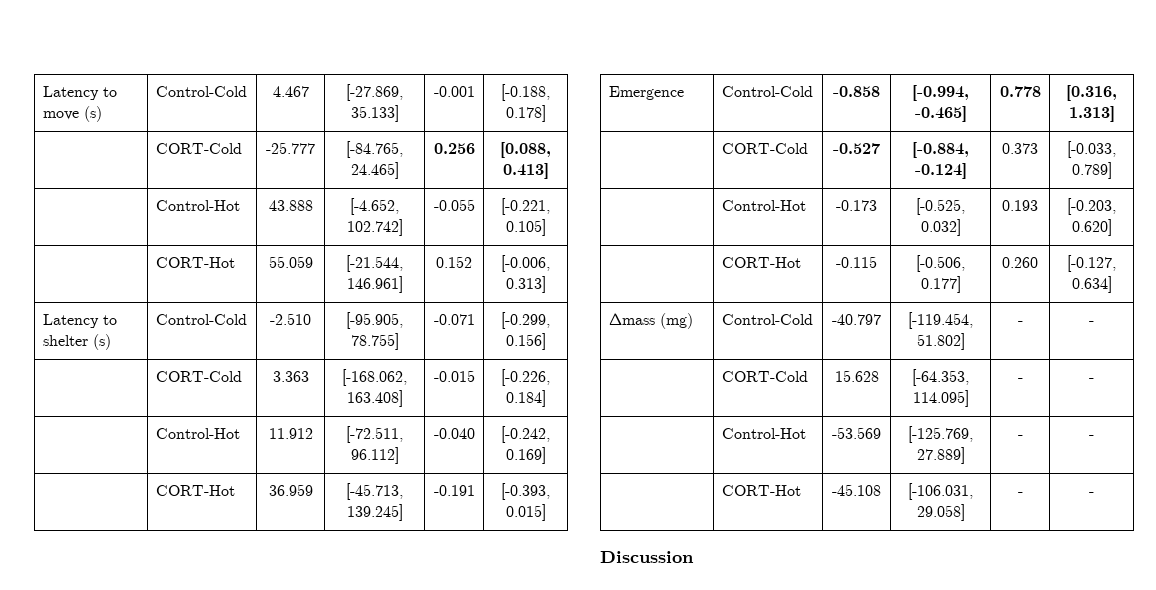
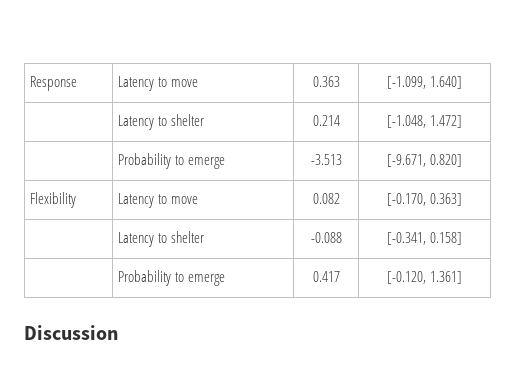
[42,86,117,100] [42,106,102,122] [155,86,247,97] [272,86,309,97] [346,84,403,101] [350,105,399,122] [433,86,475,97] [501,84,550,101] [505,105,546,122] [155,143,242,154] [266,142,315,154] [346,141,403,158] [350,162,399,179] [433,143,475,154] [500,142,551,158] [502,163,549,179] [155,200,240,211] [268,200,313,211] [350,198,399,215] [346,219,403,236] [433,199,475,211] [501,198,550,215] [505,219,546,236] [155,257,235,268] [268,256,313,268] [346,255,403,272] [346,276,403,293] [436,256,472,268] [501,255,550,272] [505,276,546,293] [42,314,117,328] [42,334,111,350] [155,314,247,325] [270,313,311,325] [346,312,403,329] [350,333,399,350] [433,314,475,325] [501,312,550,329] [505,333,546,350] [155,371,242,382] [272,371,309,382] [342,369,407,386] [346,390,403,407] [433,370,475,382] [501,369,550,386] [505,390,546,407] [155,428,240,439] [268,428,313,439] [346,426,403,443] [350,447,399,464] [433,428,475,439] [501,426,550,443] [505,447,546,464] [155,485,235,496] [268,484,313,496] [346,483,403,500] [346,504,403,521] [433,485,475,496] [501,483,550,500] [505,504,546,521] [608,86,684,100] [721,86,813,97] [833,86,880,97] [912,85,969,101] [914,106,967,122] [999,86,1041,97] [1066,85,1117,101] [1068,106,1115,122] [721,143,808,154] [833,143,880,154] [912,142,969,158] [914,163,967,179] [1002,143,1038,154] [1067,141,1116,158] [1071,162,1112,179] [721,200,806,211] [836,200,877,211] [916,198,965,215] [920,219,961,236] [1002,200,1038,211] [1067,198,1116,215] [1071,219,1112,236] [721,257,801,268] [836,256,877,268] [916,255,965,272] [920,276,961,293] [1002,257,1038,268] [1067,255,1116,272] [1071,276,1112,293] [608,312,693,329] [721,314,813,325] [832,314,881,325] [908,312,973,329] [916,333,965,350] [1017,321,1023,325] [1089,321,1094,325] [721,371,808,382] [834,370,879,382] [912,369,969,386] [912,390,969,407] [1017,378,1023,382] [1089,378,1094,382] [721,428,806,439] [832,427,881,439] [908,426,973,443] [916,447,965,464] [1017,435,1023,439] [1089,435,1094,439] [721,485,801,496] [832,484,881,496] [908,483,973,500] [916,504,965,521] [1017,492,1023,496] [1089,492,1094,496] Latency to move (s) | Control-Cold | 4.467 | [-27.869, 35.133] | -0.001 | [-0.188, 0.178] // | CORT-Cold | -25.777 | [-84.765, 24.465] | 0.256 | [0.088, 0.413] // | Control-Hot | 43.888 | [-4.652, 102.742] | -0.055 | [-0.221, 0.105] // | CORT-Hot | 55.059 | [-21.544, 146.961] | 0.152 | [-0.006, 0.313] // Latency to shelter (s) | Control-Cold | -2.510 | [-95.905, 78.755] | -0.071 | [-0.299, 0.156] // | CORT-Cold | 3.363 | [-168.062, 163.408] | -0.015 | [-0.226, 0.184] // | Control-Hot | 11.912 | [-72.511, 96.112] | -0.040 | [-0.242, 0.169] // | CORT-Hot | 36.959 | [-45.713, 139.245] | -0.191 | [-0.393, 0.015] // Emergence | Control-Cold | -0.858 | [-0.994, -0.465] | 0.778 | [0.316, 1.313] // | CORT-Cold | -0.527 | [-0.884, -0.124] | 0.373 | [-0.033, 0.789] // | Control-Hot | -0.173 | [-0.525, 0.032] | 0.193 | [-0.203, 0.620] // | CORT-Hot | -0.115 | [-0.506, 0.177] | 0.260 | [-0.127, 0.634] // Δmass (mg) | Control-Cold | -40.797 | [-119.454, 51.802] | - | - // | CORT-Cold | 15.628 | [-64.353, 114.095] | - | - // | Control-Hot | -53.569 | [-125.769, 27.889] | - | - // | CORT-Hot | -45.108 | [-106.031, 29.058] | - | - -> [30,76,78,91] [118,76,199,91] [312,76,340,87] [386,76,463,89] [118,114,205,130] [312,115,340,126] [386,115,463,128] [118,153,226,169] [310,154,342,165] [386,154,463,167] [30,192,77,208] [118,193,199,208] [312,193,340,204] [386,193,463,206] [118,231,205,247] [310,232,342,243] [386,232,463,245] [118,270,226,286] [312,271,340,282] [386,271,463,284] Response | Latency to move | 0.363 | [-1.099, 1.640] // | Latency to shelter | 0.214 | [-1.048, 1.472] // | Probability to emerge | -3.513 | [-9.671, 0.820] // Flexibility | Latency to move | 0.082 | [-0.170, 0.363] // | Latency to shelter | -0.088 | [-0.341, 0.158] // | Probability to emerge | 0.417 | [-0.120, 1.361]

